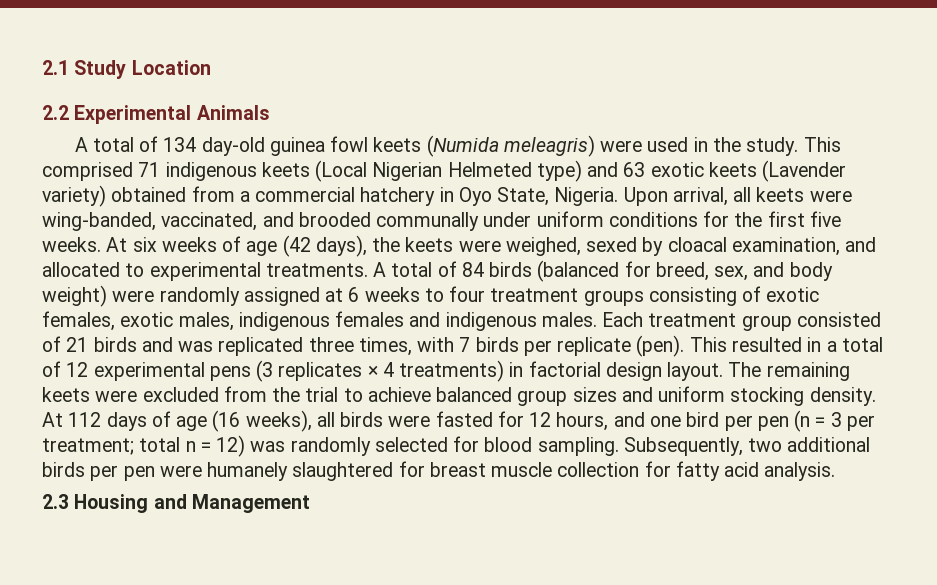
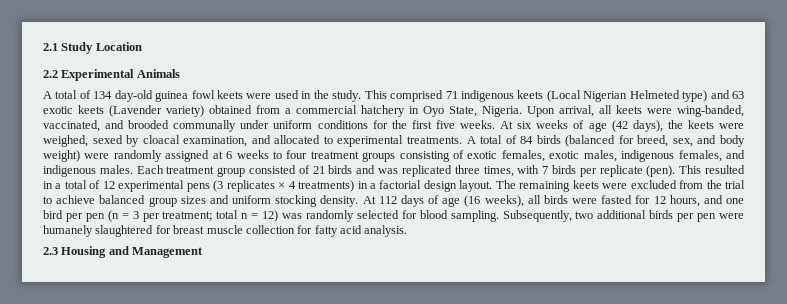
[426,135,595,157] (Numida meleagris) -> (244, 94) none
[335,311,405,327] females -> [678,150,722,162] females,
(524, 369) none -> [369,183,376,189] a

